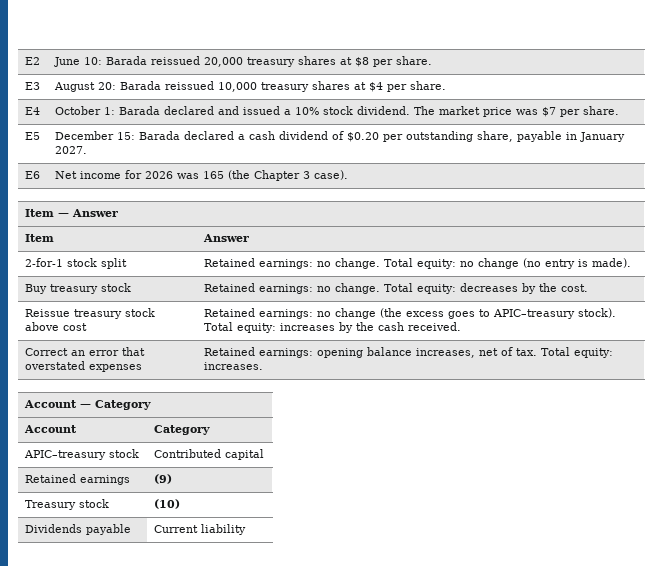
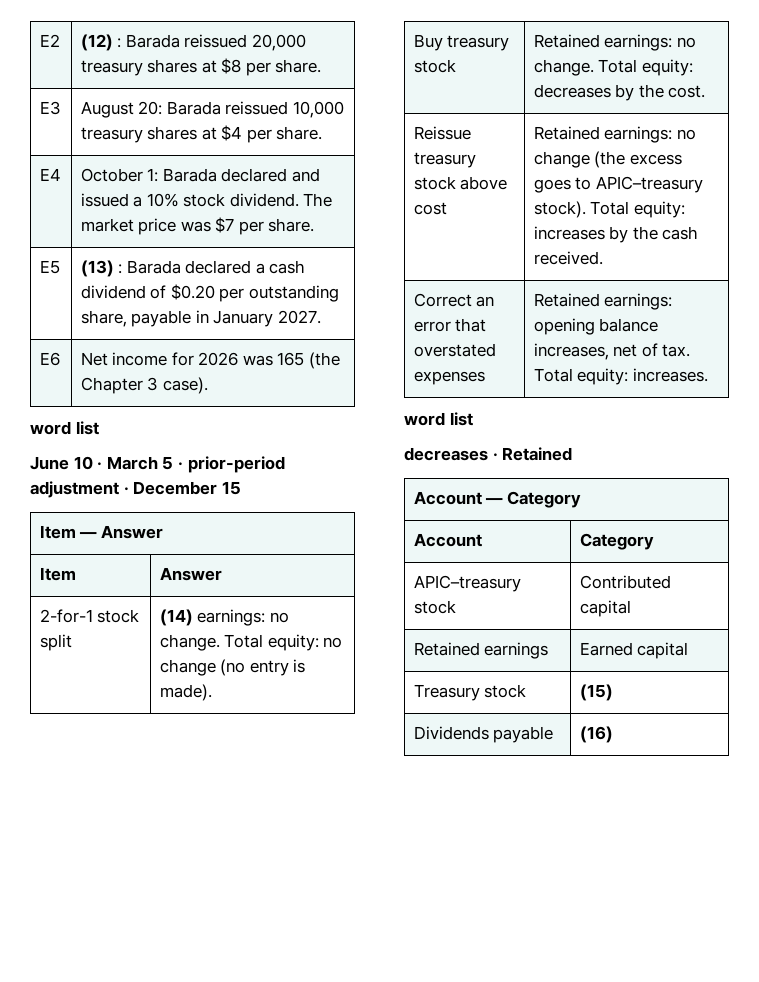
[54,57,103,67] June 10: -> [80,34,122,51] (12) :
[55,131,136,140] December 15: -> [80,260,123,277] (13) :
(349, 175) none -> [30,421,99,435] [30,456,285,473] [30,481,241,498] // word list // June 10 · March 5 · prior-period adjustment · December 15
[204,258,256,267] Retained -> [159,609,193,626] (14)
(264, 366) none -> [404,412,473,426] [404,447,573,461] // word list // decreases · Retained
[154,474,173,484] (9) -> [579,642,689,659] Earned capital
[154,499,181,509] (10) -> [579,684,613,701] (15)
[154,524,247,535] Current liability -> [579,726,613,743] (16)

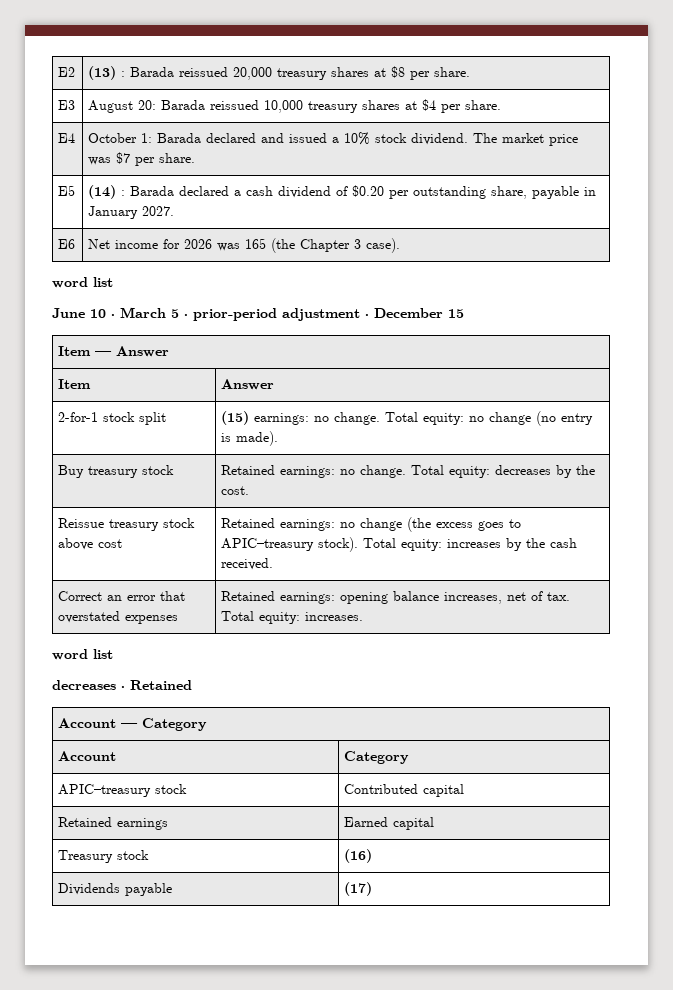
[80,34,113,51] (12) -> [88,66,117,80] (13)
[80,260,114,277] (13) -> [88,185,117,199] (14)
[159,609,193,626] (14) -> [221,411,250,425] (15)
[579,684,613,701] (15) -> [344,849,373,863] (16)
[579,726,613,743] (16) -> [344,882,373,896] (17)

